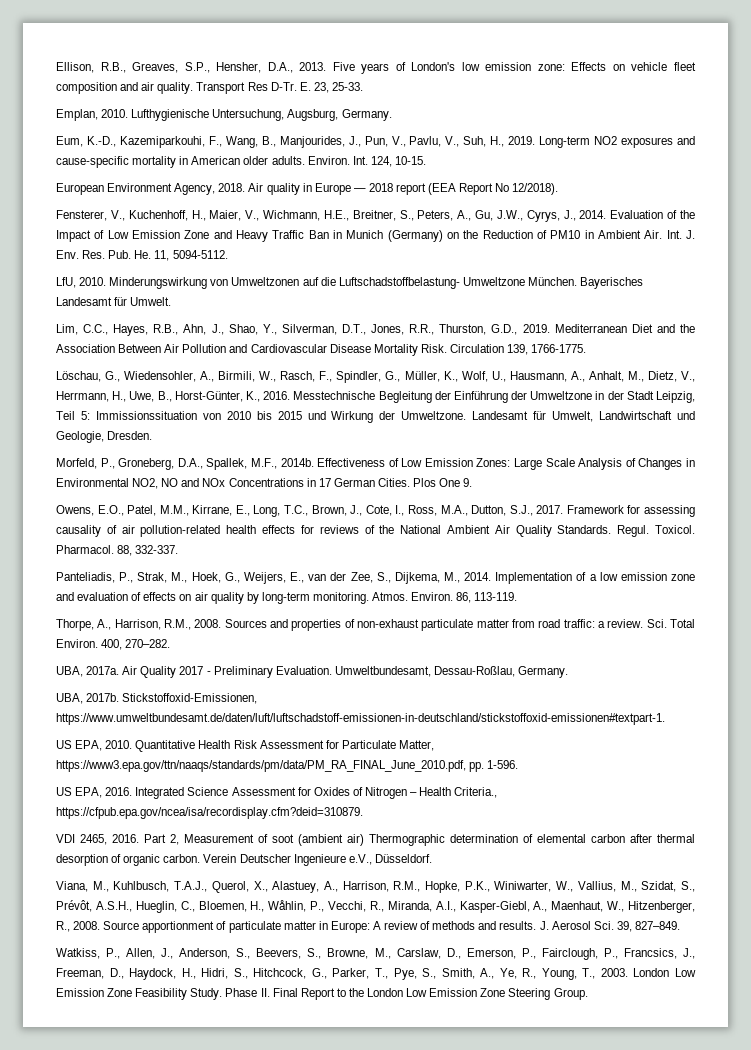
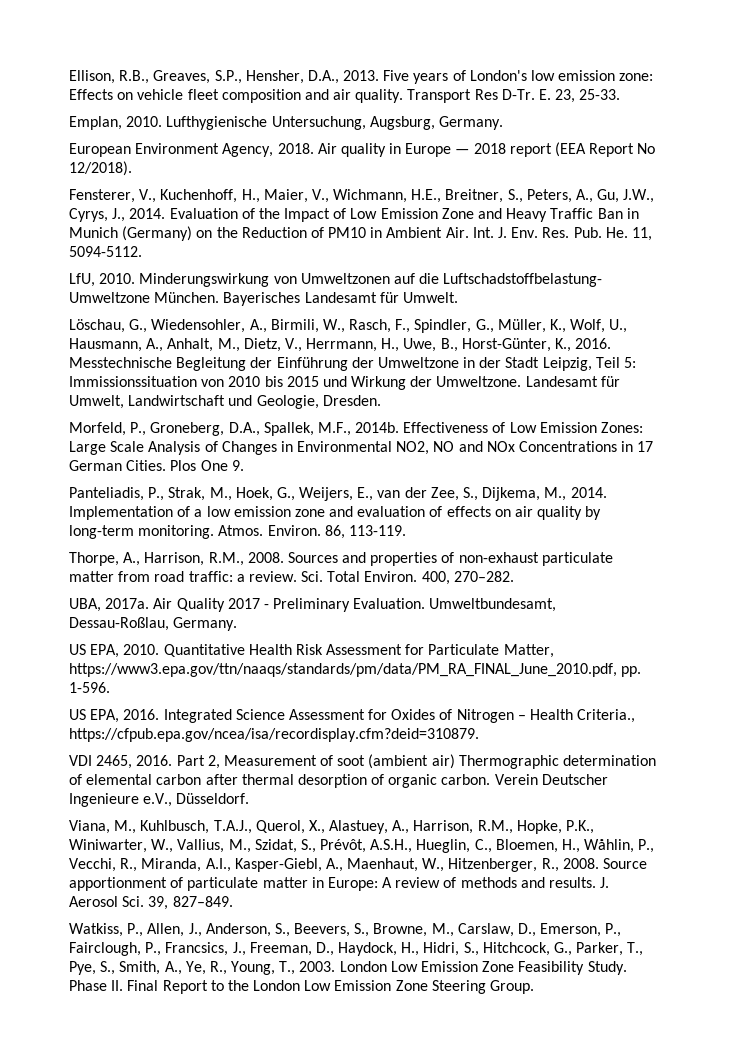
[56,136,696,148] [56,156,426,168] // Eum, K.-D., Kazemiparkouhi, F., Wang, B., Manjourides, J., Pun, V., Pavlu, V., Suh, H., 2019. Long-term NO2 exposures and cause-specific mortality in American older adults. Environ. Int. 124, 10-15. -> (503, 123) none
[56,324,695,336] [56,344,587,356] // Lim, C.C., Hayes, R.B., Ahn, J., Shao, Y., Silverman, D.T., Jones, R.R., Thurston, G.D., 2019. Mediterranean Diet and the Association Between Air Pollution and Cardiovascular Disease Mortality Risk. Circulation 139, 1766-1775. -> (458, 297) none
[56,505,695,517] [56,525,695,537] [56,545,179,556] // Owens, E.O., Patel, M.M., Kirrane, E., Long, T.C., Brown, J., Cote, I., Ross, M.A., Dutton, S.J., 2017. Framework for assessing causality of air pollution-related health effects for reviews of the National Ambient Air Quality Standards. Regul. Toxicol. Pharmacol. 88, 332-337. -> (244, 465) none
[56,693,258,704] [56,713,665,725] // UBA, 2017b. Stickstoffoxid-Emissionen, https://www.umweltbundesamt.de/daten/luft/luftschadstoff-emissionen-in-deutschland/stickstoffoxid-emissionen#textpart-1. -> (238, 624) none

